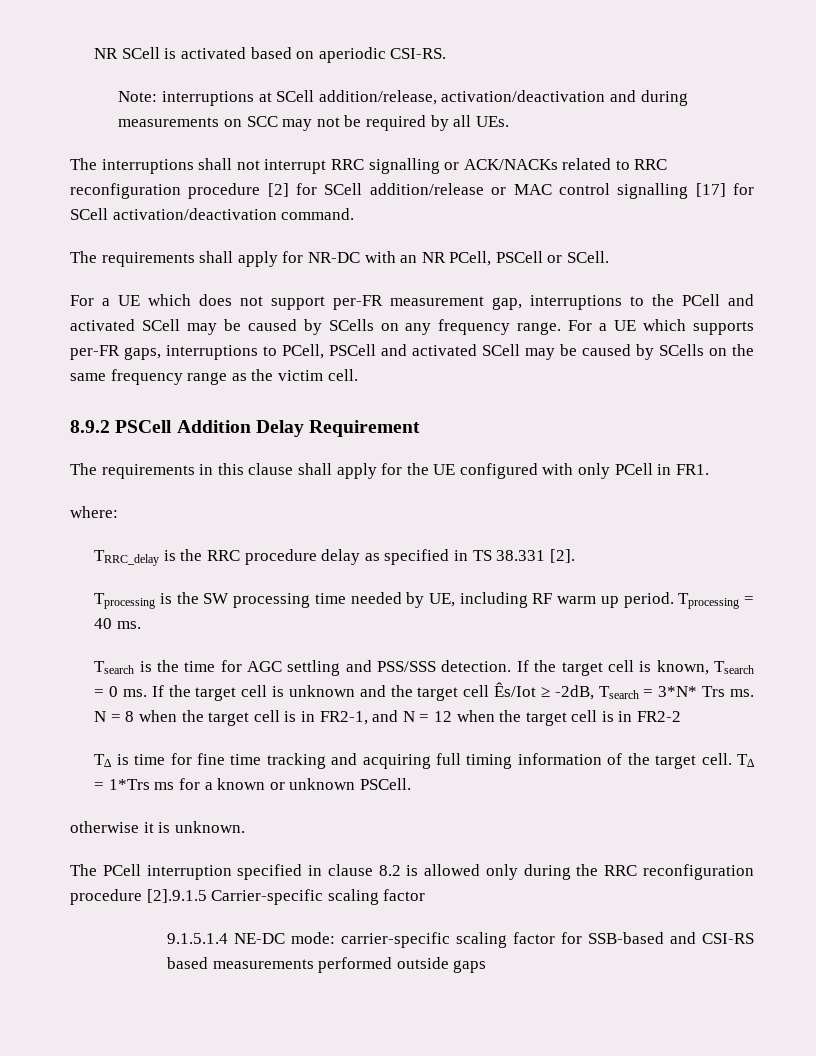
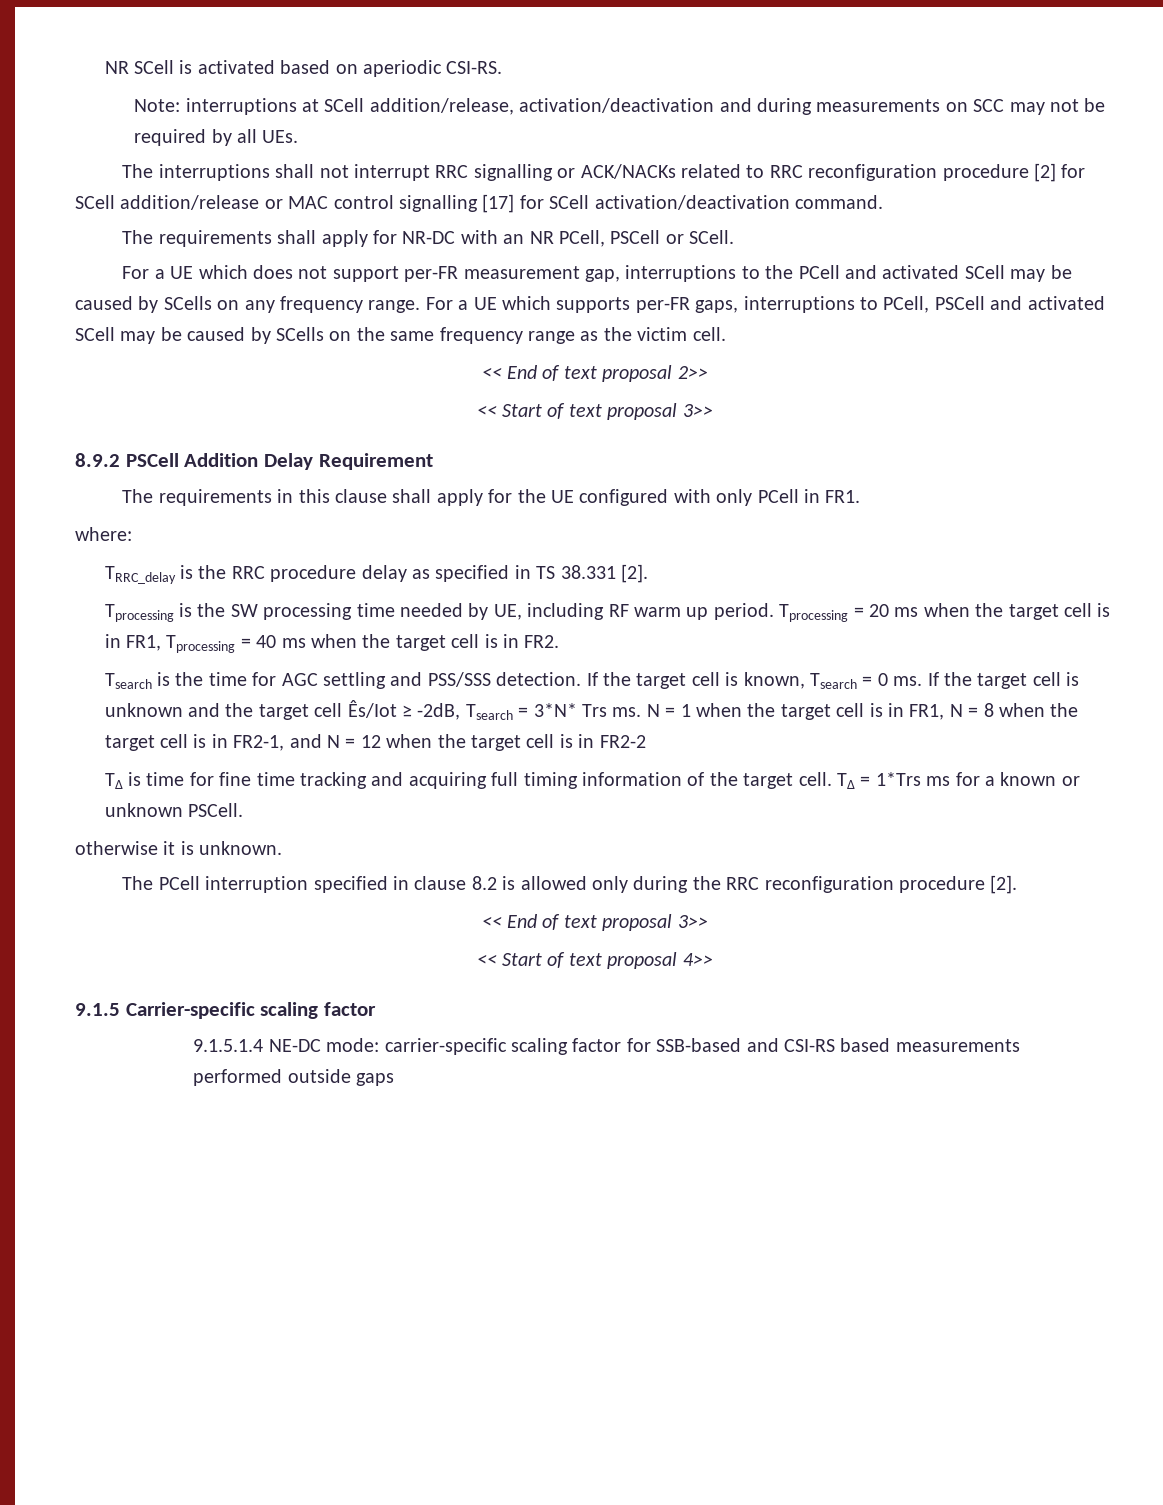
(358, 375) none -> [481,365,708,382] [476,403,713,420] // << End of text proposal 2>> // << Start of text proposal 3>>
[94,618,141,629] 40 ms. -> [868,603,1111,620] [104,634,560,653] 20 ms when the target cell is in FR1, Tprocessing = 40 ms when the target cell is in FR2.
(121, 718) none -> [680,703,979,720] 1 when the target cell is in FR1, N =
[146,889,207,903] [2].9.1.5 -> [990,875,1018,894] [481,914,708,931] [476,952,713,969] [75,1003,120,1016] [2]. // << End of text proposal 3>> // << Start of text proposal 4>> // 9.1.5

